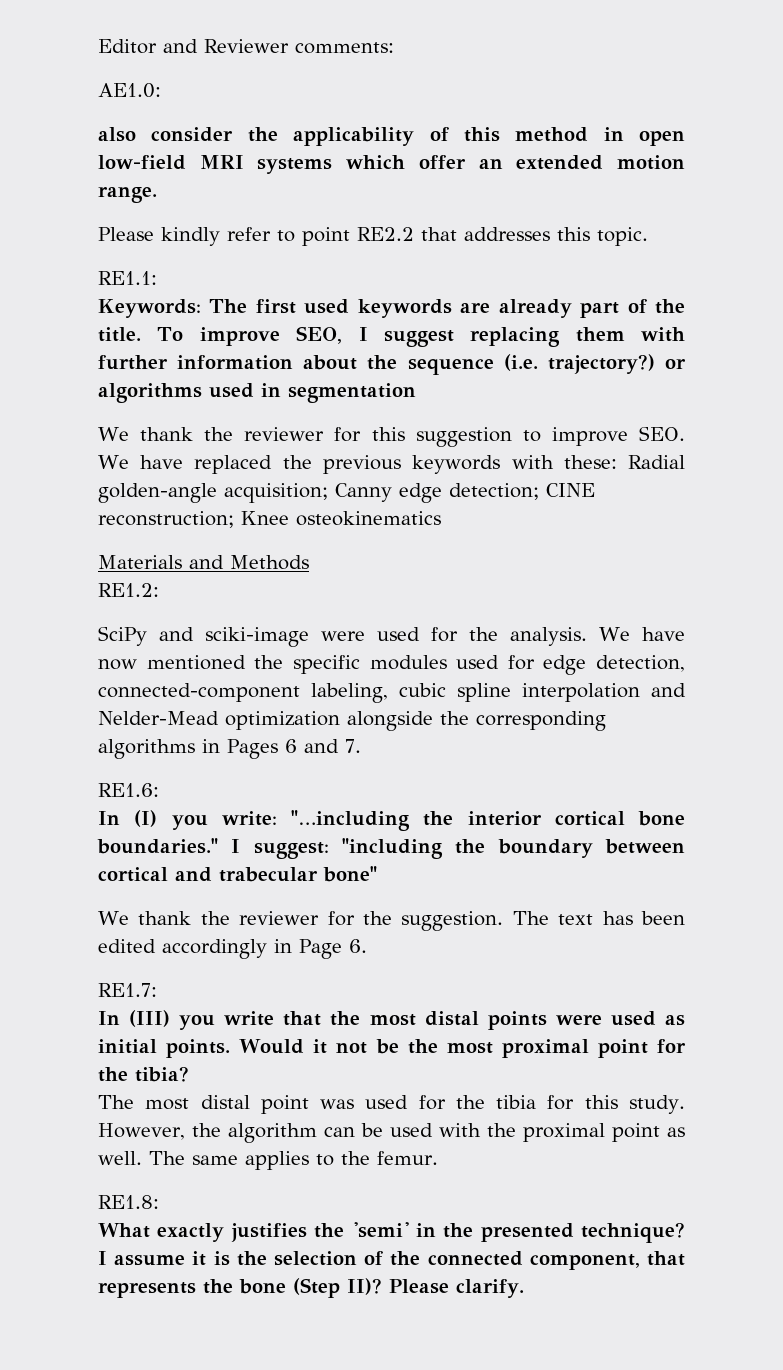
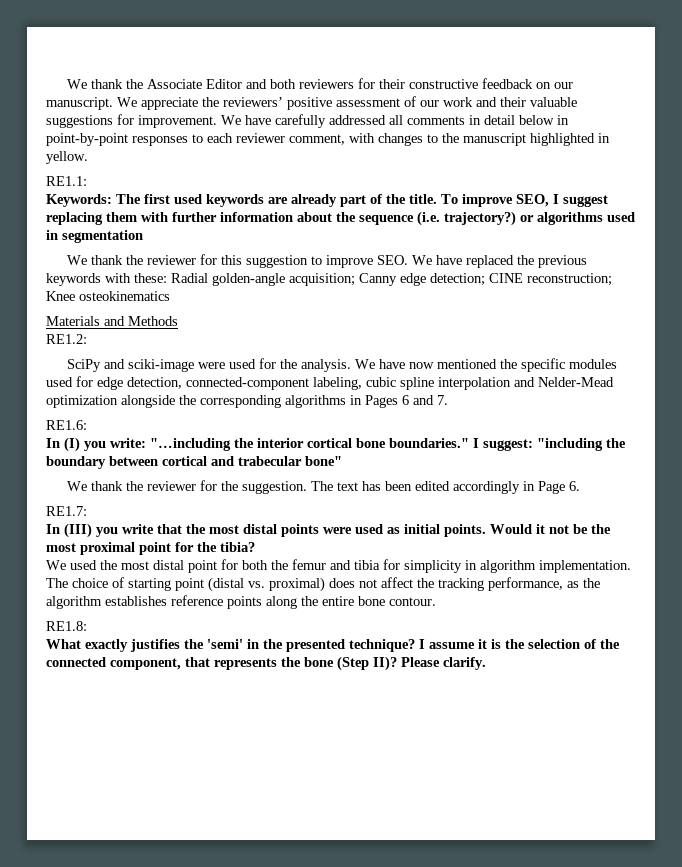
[98,39,394,54] [98,83,161,98] [98,127,685,146] [98,155,685,174] [98,186,157,203] [98,227,648,246] Editor and Reviewer comments: // AE1.0: // also consider the applicability of this method in open low-field MRI systems which offer an extended motion range. // Please kindly refer to point RE2.2 that addresses this topic. -> [67,78,574,89] [46,96,577,110] [46,114,569,128] [46,133,610,146] [46,151,88,164] We thank the Associate Editor and both reviewers for their constructive feedback on our manuscript. We appreciate the reviewers’ positive assessment of our work and their valuable suggestions for improvement. We have carefully addressed all comments in detail below in point-by-point responses to each reviewer comment, with changes to the manuscript highlighted in yellow.
[98,1095,686,1114] [98,1123,685,1143] [98,1151,438,1170] The most distal point was used for the tibia for this study. However, the algorithm can be used with the proximal point as well. The same applies to the femur. -> [46,559,631,573] [46,577,600,592] [46,595,436,609] We used the most distal point for both the femur and tibia for simplicity in algorithm implementation. The choice of starting point (distal vs. proximal) does not affect the tracking performance, as the algorithm establishes reference points along the entire bone contour.

